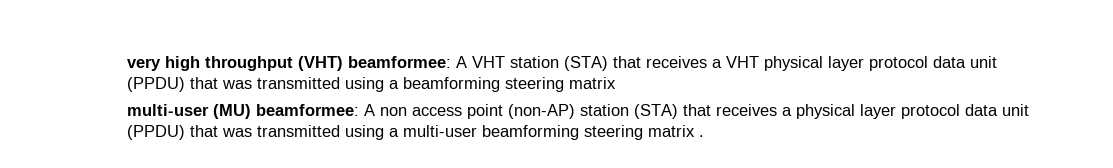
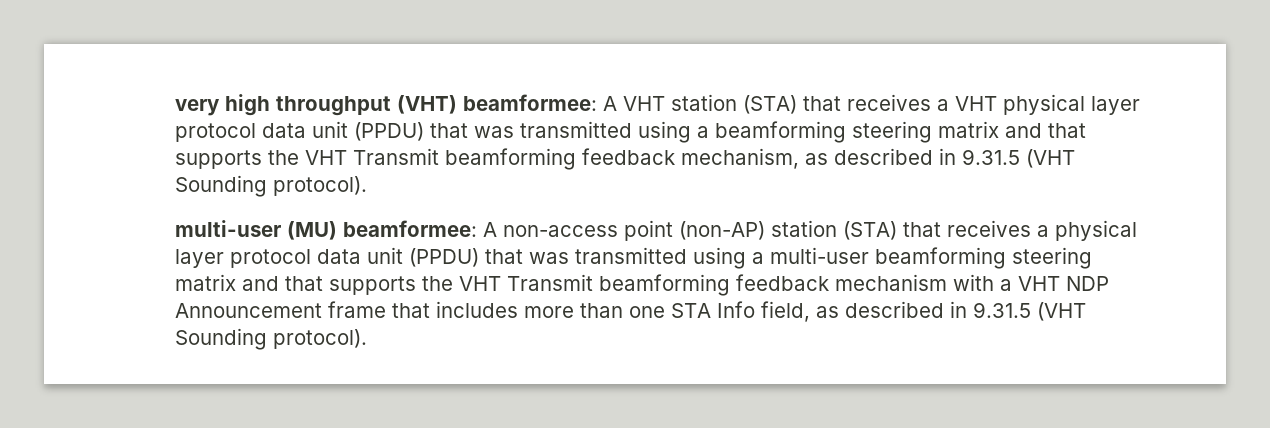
(616, 83) none -> [1005,123,1087,138] [175,148,1076,170] [175,175,368,197] and that supports the VHT Transmit beamforming feedback mechanism, as described in 9.31.5 (VHT Sounding protocol).
[379,107,462,116] non access -> [503,225,619,237] non-access
[698,135,704,137] . -> [242,274,1110,296] [175,301,1087,322] [175,328,368,350] and that supports the VHT Transmit beamforming feedback mechanism with a VHT NDP Announcement frame that includes more than one STA Info field, as described in 9.31.5 (VHT Sounding protocol).

